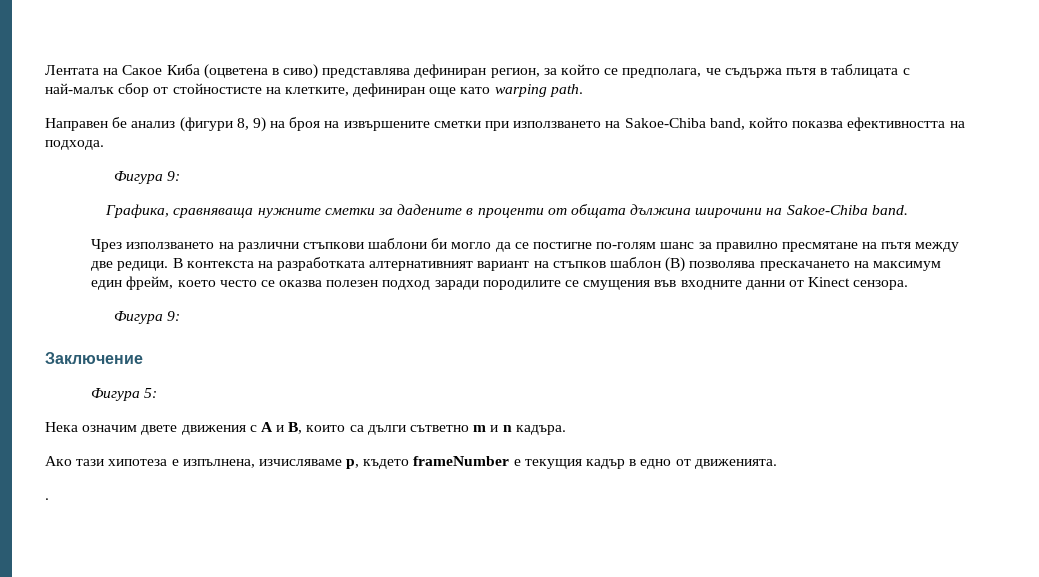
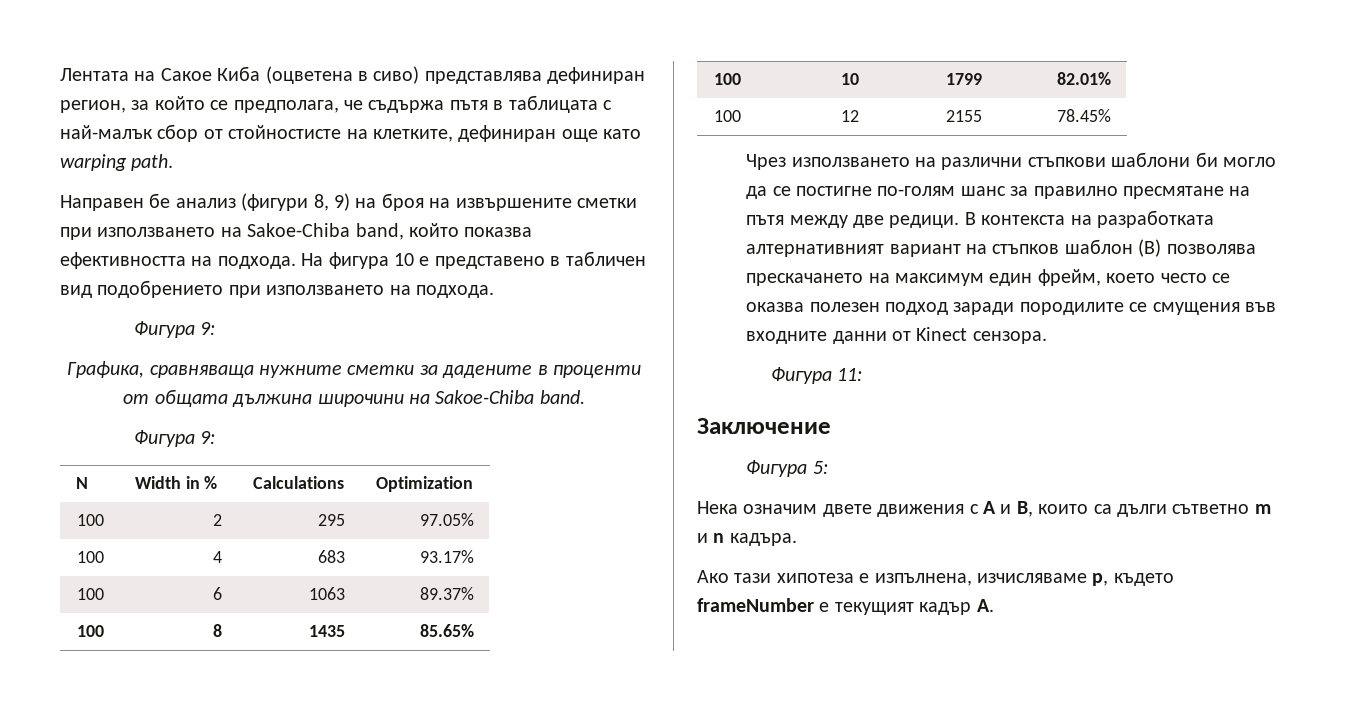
(104, 145) none -> [301,251,646,269] [60,280,494,298] На фигура 10 е представено в табличен вид подобрението при използването на подхода.
(908, 210) none -> [133,430,216,447] [75,477,88,489] [134,476,218,489] [252,476,344,489] [375,476,473,492] [77,514,105,526] [213,514,223,526] [318,514,346,526] [420,513,475,526] [77,551,105,563] [213,551,223,563] [318,550,346,563] [420,550,475,563] [77,588,105,600] [213,587,223,600] [309,587,346,600] [420,587,475,600] [77,625,105,637] [213,624,223,637] [309,625,346,637] [420,624,475,637] [714,73,742,85] [841,73,860,85] [946,73,983,85] [1057,72,1112,85] [714,110,742,122] [841,110,860,122] [946,110,983,122] [1057,109,1112,122] // Фигура 9: // N | Width in % | Calculations | Optimization // 100 | 2 | 295 | 97.05% // 100 | 4 | 683 | 93.17% // 100 | 6 | 1063 | 89.37% // 100 | 8 | 1435 | 85.65% // 100 | 10 | 1799 | 82.01% // 100 | 12 | 2155 | 78.45%
[167,311,181,321] 9: -> [837,368,863,381] 11:
[524,459,777,469] [45,498,49,500] текущия кадър в едно от движенията. // . -> [834,599,994,615] текущият кадър А.

